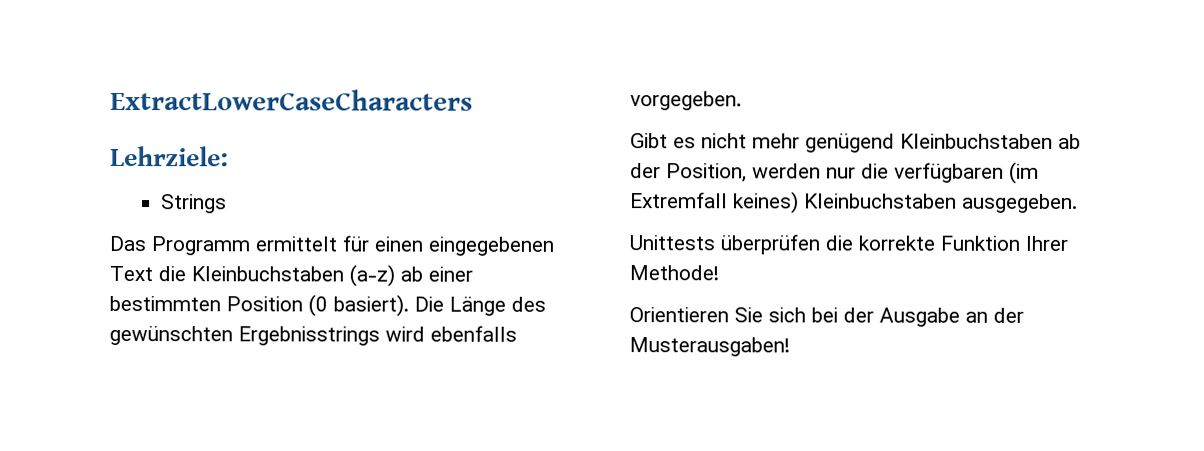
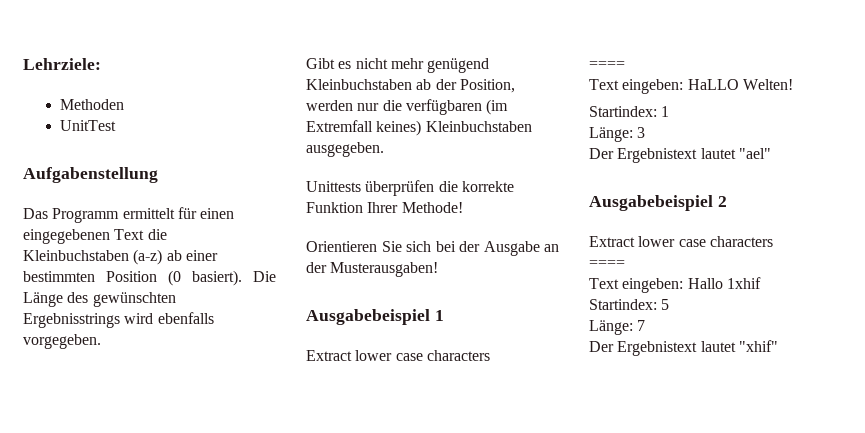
[110,88,473,111] ExtractLowerCaseCharacters // -> (23, 64) none
[160,194,227,214] Strings -> [60,99,125,110] [60,120,117,131] [23,167,158,183] Methoden // UnitTest // Aufgabenstellung
(790, 347) none -> [306,309,444,325] [306,350,490,361] [589,61,625,69] [589,79,793,94] [589,106,670,117] [589,127,646,142] [589,148,771,163] [589,195,727,211] [589,236,773,247] [589,260,625,268] [589,277,761,293] [589,299,670,310] [589,320,646,335] [589,340,778,356] // Ausgabebeispiel 1 // Extract lower case characters // ==== // Text eingeben: HaLLO Welten! // Startindex: 1 // Länge: 3 // Der Ergebnistext lautet "ael" // Ausgabebeispiel 2 // Extract lower case characters // ==== // Text eingeben: Hallo 1xhif // Startindex: 5 // Länge: 7 // Der Ergebnistext lautet "xhif"

